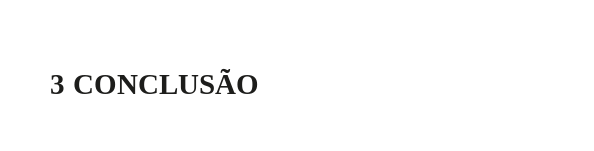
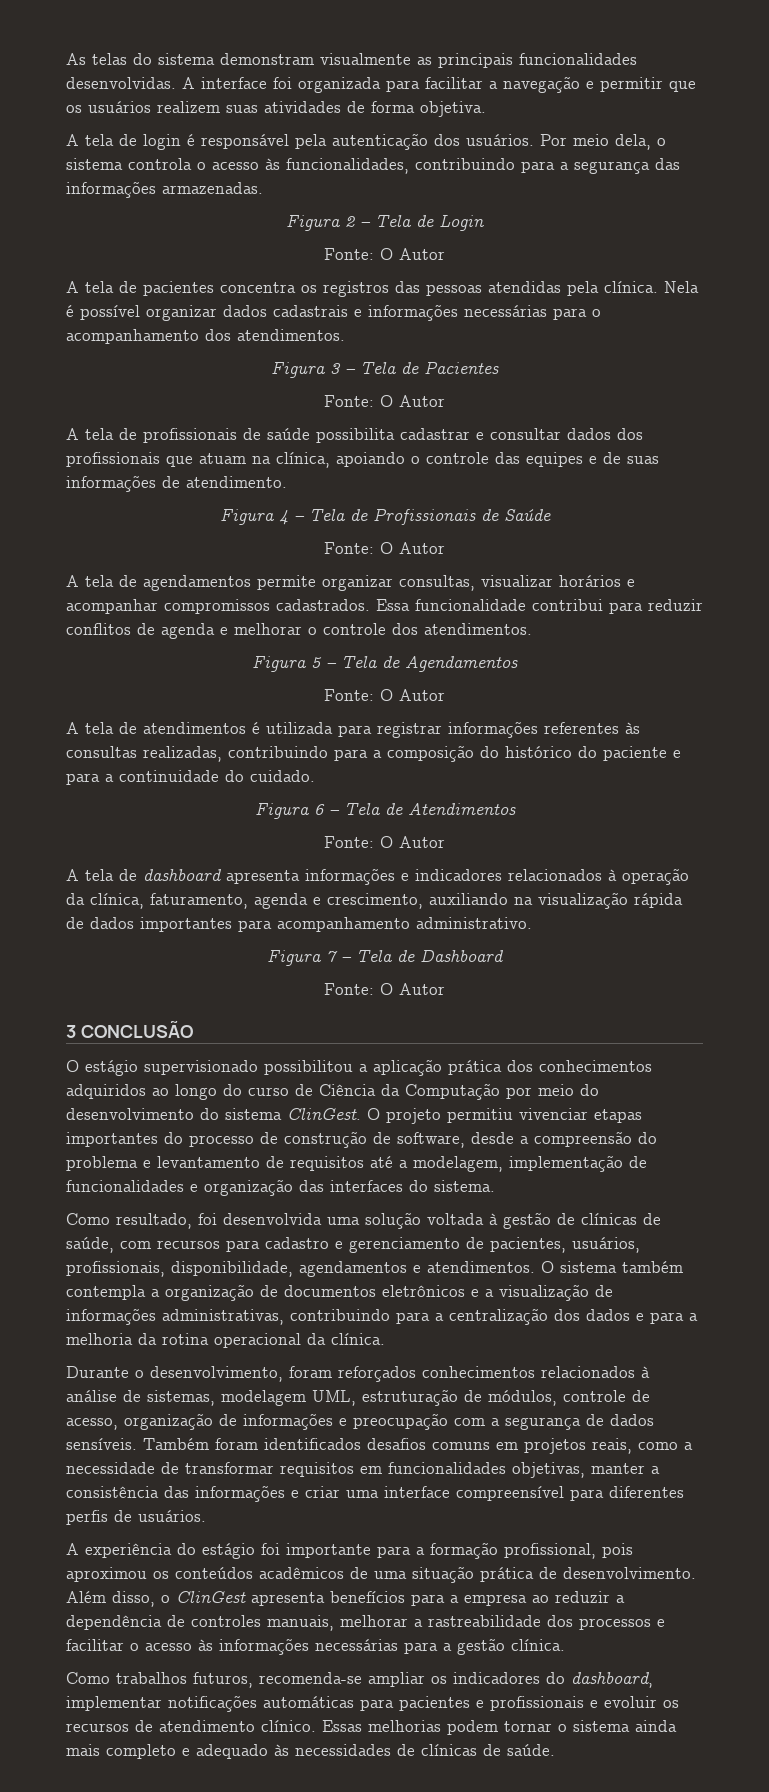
[50,68,259,94] 3 CONCLUSÃO -> [66,53,637,68] [66,76,696,93] [66,101,486,117] [66,133,666,150] [66,158,680,174] [66,181,263,198] [286,214,484,231] [324,248,445,260] [66,281,699,297] [66,304,601,321] [66,329,345,344] [271,361,499,378] [324,395,445,407] [66,428,643,443] [66,452,659,468] [66,475,287,492] [219,508,551,525] [324,542,445,554] [66,575,635,591] [66,599,703,614] [66,623,532,639] [252,656,518,672] [324,689,445,701] [66,721,640,738] [66,745,681,762] [66,770,315,785] [254,803,516,819] [324,836,445,848] [66,868,689,885] [66,892,683,909] [66,917,532,932] [267,949,504,966] [324,983,445,995] [66,1020,193,1038] [66,1059,652,1076] [66,1083,599,1100] [66,1108,642,1124] [66,1131,657,1148] [66,1155,647,1172] [66,1179,495,1196] [66,1212,661,1229] [66,1237,640,1253] [66,1261,683,1277] [66,1284,613,1301] [66,1308,698,1325] [66,1333,385,1348] [66,1366,650,1382] [66,1389,650,1406] [66,1413,654,1430] [66,1438,693,1454] [66,1462,660,1478] [66,1485,684,1502] [66,1510,206,1525] [66,1542,633,1559] [66,1566,696,1583] [66,1591,625,1607] [66,1615,665,1631] [66,1638,565,1655] [66,1672,653,1688] [66,1695,679,1712] [66,1720,677,1735] [66,1744,555,1759] As telas do sistema demonstram visualmente as principais funcionalidades desenvolvidas. A interface foi organizada para facilitar a navegação e permitir que os usuários realizem suas atividades de forma objetiva. // A tela de login é responsável pela autenticação dos usuários. Por meio dela, o sistema controla o acesso às funcionalidades, contribuindo para a segurança das informações armazenadas. // Figura 2 – Tela de Login // Fonte: O Autor // A tela de pacientes concentra os registros das pessoas atendidas pela clínica. Nela é possível organizar dados cadastrais e informações necessárias para o acompanhamento dos atendimentos. // Figura 3 – Tela de Pacientes // Fonte: O Autor // A tela de profissionais de saúde possibilita cadastrar e consultar dados dos profissionais que atuam na clínica, apoiando o controle das equipes e de suas informações de atendimento. // Figura 4 – Tela de Profissionais de Saúde // Fonte: O Autor // A tela de agendamentos permite organizar consultas, visualizar horários e acompanhar compromissos cadastrados. Essa funcionalidade contribui para reduzir conflitos de agenda e melhorar o controle dos atendimentos. // Figura 5 – Tela de Agendamentos // Fonte: O Autor // A tela de atendimentos é utilizada para registrar informações referentes às consultas realizadas, contribuindo para a composição do histórico do paciente e para a continuidade do cuidado. // Figura 6 – Tela de Atendimentos // Fonte: O Autor // A tela de dashboard apresenta informações e indicadores relacionados à operação da clínica, faturamento, agenda e crescimento, auxiliando na visualização rápida de dados importantes para acompanhamento administrativo. // Figura 7 – Tela de Dashboard // Fonte: O Autor // 3 CONCLUSÃO // O estágio supervisionado possibilitou a aplicação prática dos conhecimentos adquiridos ao longo do curso de Ciência da Computação por meio do desenvolvimento do sistema ClinGest. O projeto permitiu vivenciar etapas importantes do processo de construção de software, desde a compreensão do problema e levantamento de requisitos até a modelagem, implementação de funcionalidades e organização das interfaces do sistema. // Como resultado, foi desenvolvida uma solução voltada à gestão de clínicas de saúde, com recursos para cadastro e gerenciamento de pacientes, usuários, profissionais, disponibilidade, agendamentos e atendimentos. O sistema também contempla a organização de documentos eletrônicos e a visualização de informações administrativas, contribuindo para a centralização dos dados e para a melhoria da rotina operacional da clínica. // Durante o desenvolvimento, foram reforçados conhecimentos relacionados à análise de sistemas, modelagem UML, estruturação de módulos, controle de acesso, organização de informações e preocupação com a segurança de dados sensíveis. Também foram identificados desafios comuns em projetos reais, como a necessidade de transformar requisitos em funcionalidades objetivas, manter a consistência das informações e criar uma interface compreensível para diferentes perfis de usuários. // A experiência do estágio foi importante para a formação profissional, pois aproximou os conteúdos acadêmicos de uma situação prática de desenvolvimento. Além disso, o ClinGest apresenta benefícios para a empresa ao reduzir a dependência de controles manuais, melhorar a rastreabilidade dos processos e facilitar o acesso às informações necessárias para a gestão clínica. // Como trabalhos futuros, recomenda-se ampliar os indicadores do dashboard, implementar notificações automáticas para pacientes e profissionais e evoluir os recursos de atendimento clínico. Essas melhorias podem tornar o sistema ainda mais completo e adequado às necessidades de clínicas de saúde.

